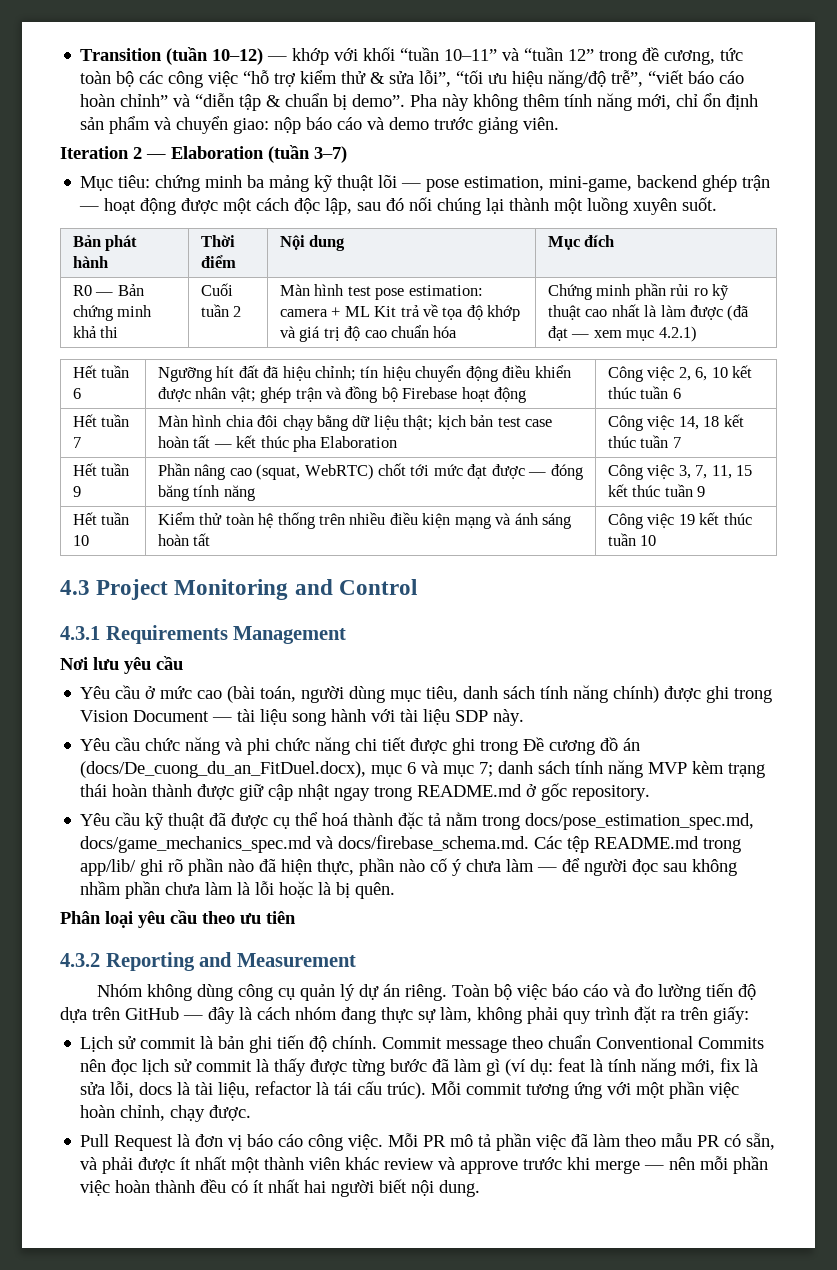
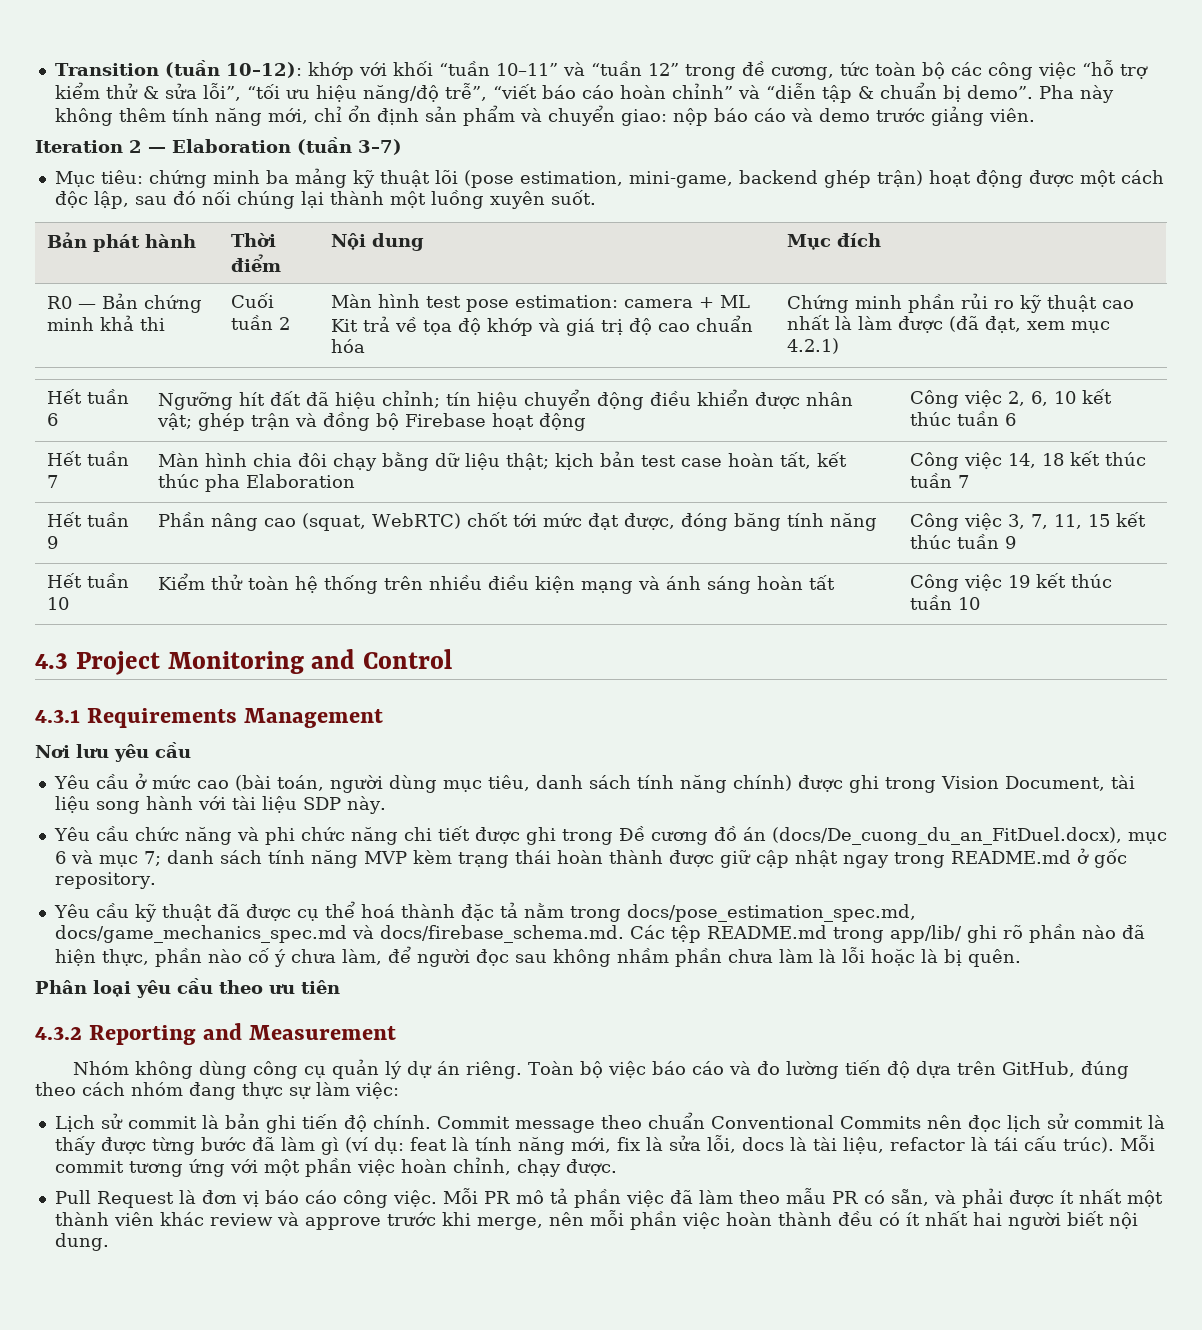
[212,48,288,65] 10–12) — -> [225,62,302,78] 10–12):
[401,179,460,192] — pose -> [463,170,514,188] (pose
[742,175,771,191] [79,206,100,211] trận — -> [876,170,923,187] trận)
[547,326,590,341] đạt — -> [985,316,1022,333] đạt,
[193,435,232,448] tất — -> [780,452,812,469] tất,
[491,464,547,479] được — -> [624,513,676,530] được,
[133,710,233,722] Document — -> [1004,776,1105,791] Document,
[506,859,558,872] làm — -> [341,949,382,965] làm,
[125,1007,252,1024] GitHub — đây là -> [1001,1061,1129,1079] [35,1082,76,1096] GitHub, đúng theo
[440,1006,749,1024] làm, không phải quy trình đặt ra trên giấy: -> [316,1082,399,1099] làm việc:
[595,1160,665,1174] merge — -> [476,1217,543,1230] merge,

